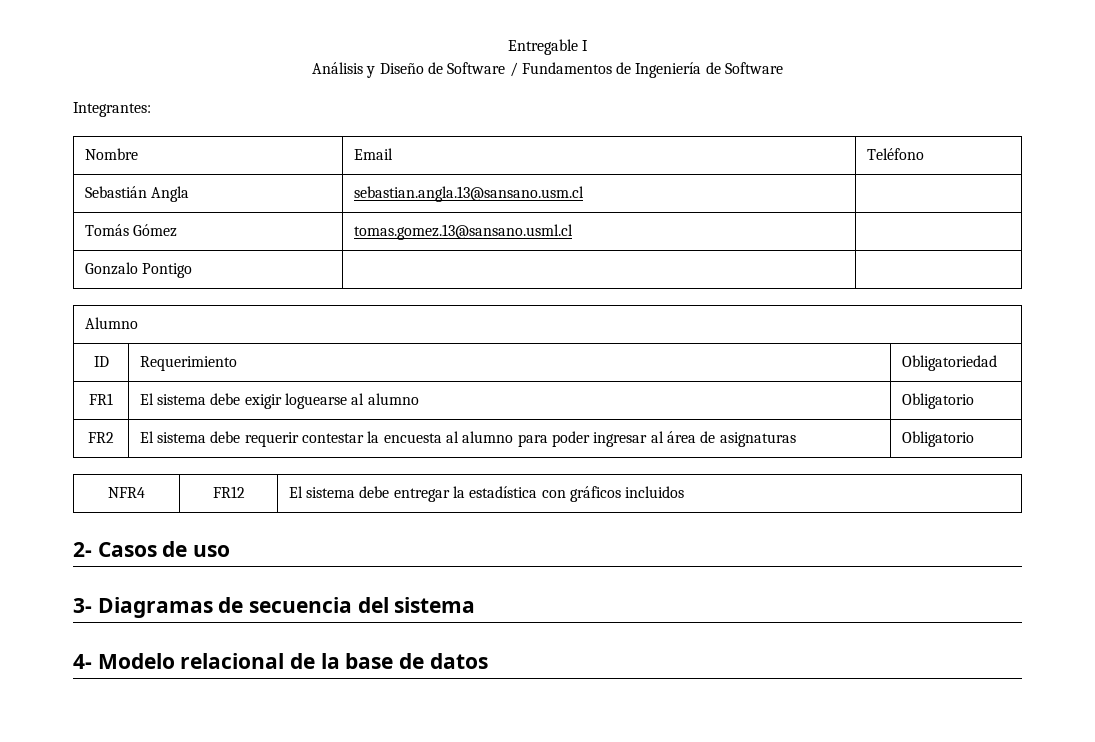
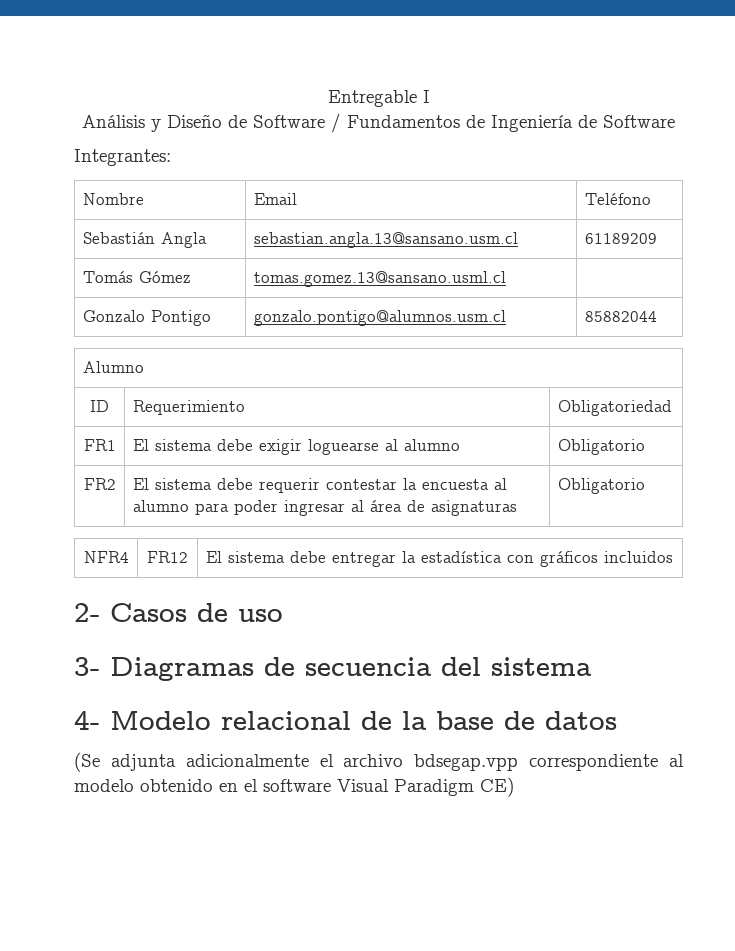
(584, 194) none -> [584,233,657,244] 61189209
(193, 270) | -> [253,310,506,326] [584,311,657,322] gonzalo.pontigo@alumnos.usm.cl | 85882044
(488, 661) none -> [74,752,684,772] [74,777,514,797] // (Se adjunta adicionalmente el archivo bdsegap.vpp correspondiente al modelo obtenido en el software Visual Paradigm CE)

